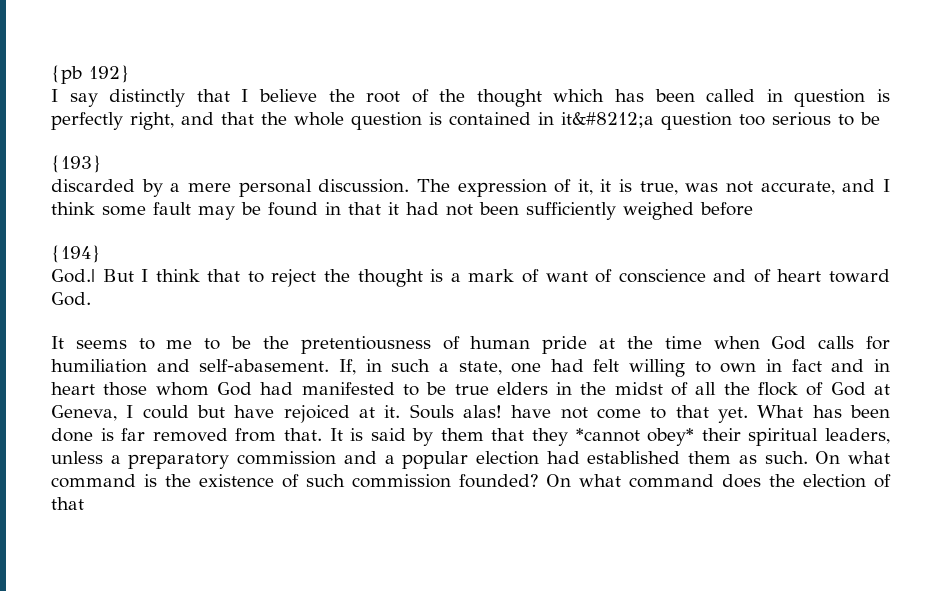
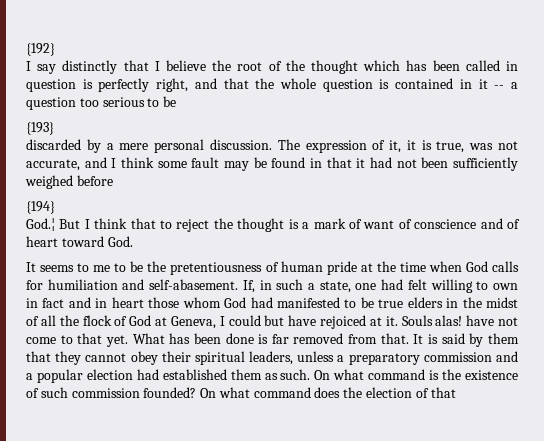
[51,65,130,84] {pb 192} -> [26,43,55,56] {192}
[561,112,654,128] it&#8212;a -> [478,79,518,89] it -- a
[51,269,95,283] God.| -> [26,218,55,231] God.¦
[575,428,695,446] *cannot obey* -> [85,351,158,365] cannot obey

